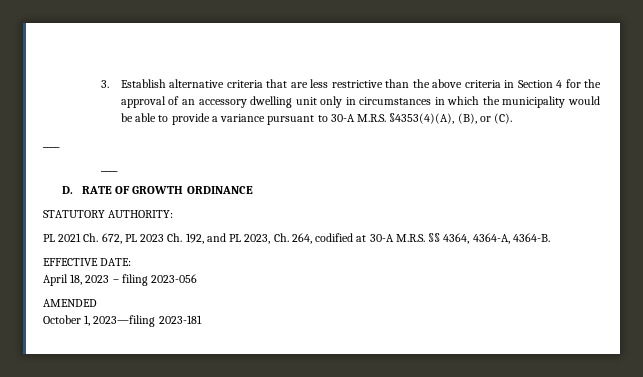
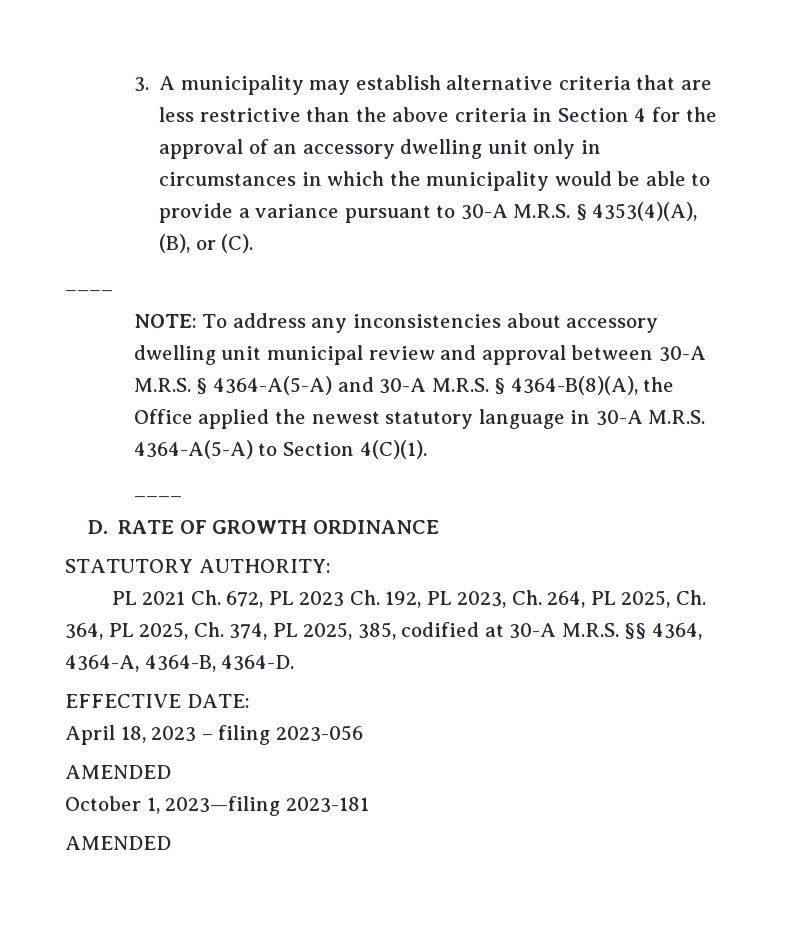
[120,79,166,88] Establish -> [159,75,441,95] A municipality may establish
[389,113,455,124] §4353(4)(A), -> [575,202,698,221] § 4353(4)(A),
(60, 147) none -> [133,313,659,333] [133,345,706,365] [133,376,675,395] [133,409,706,429] [133,440,427,459] // NOTE: To address any inconsistencies about accessory dwelling unit municipal review and approval between 30-A M.R.S. § 4364-A(5-A) and 30-A M.R.S. § 4364-B(8)(A), the Office applied the newest statutory language in 30-A M.R.S. 4364-A(5-A) to Section 4(C)(1).
[206,233,226,242] and -> (422, 599) none
(312, 238) none -> [590,590,707,608] [65,622,396,640] PL 2025, Ch. 364, PL 2025, Ch. 374, PL 2025, 385,
[512,233,550,242] 4364-B. -> [144,655,295,672] 4364-B, 4364-D.
(202, 319) none -> [65,836,171,850] // AMENDED

